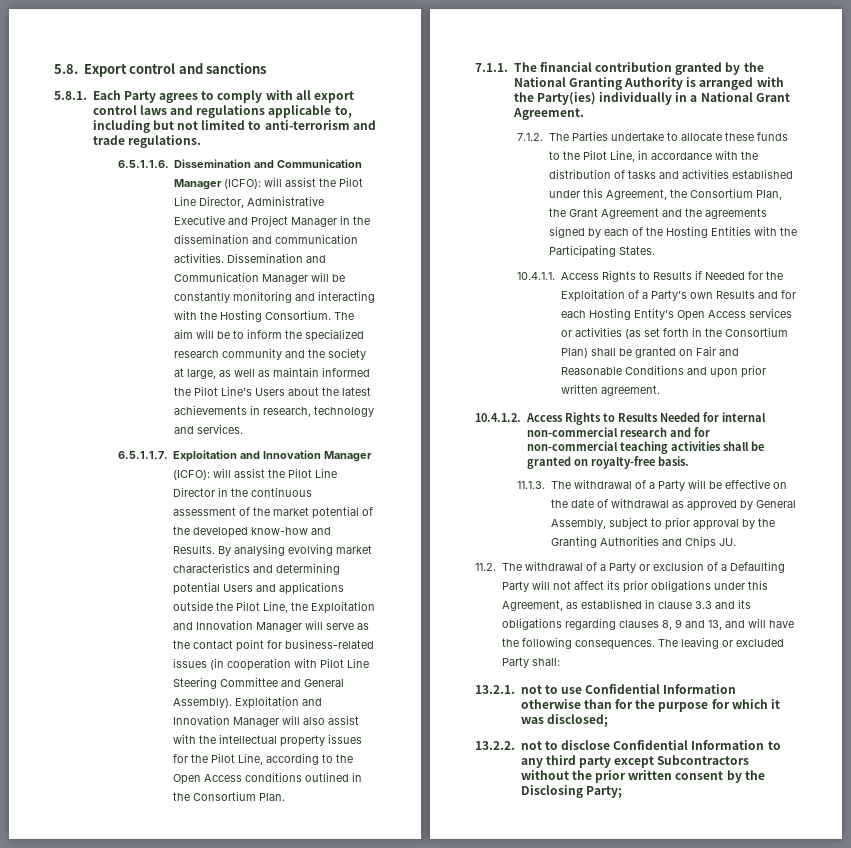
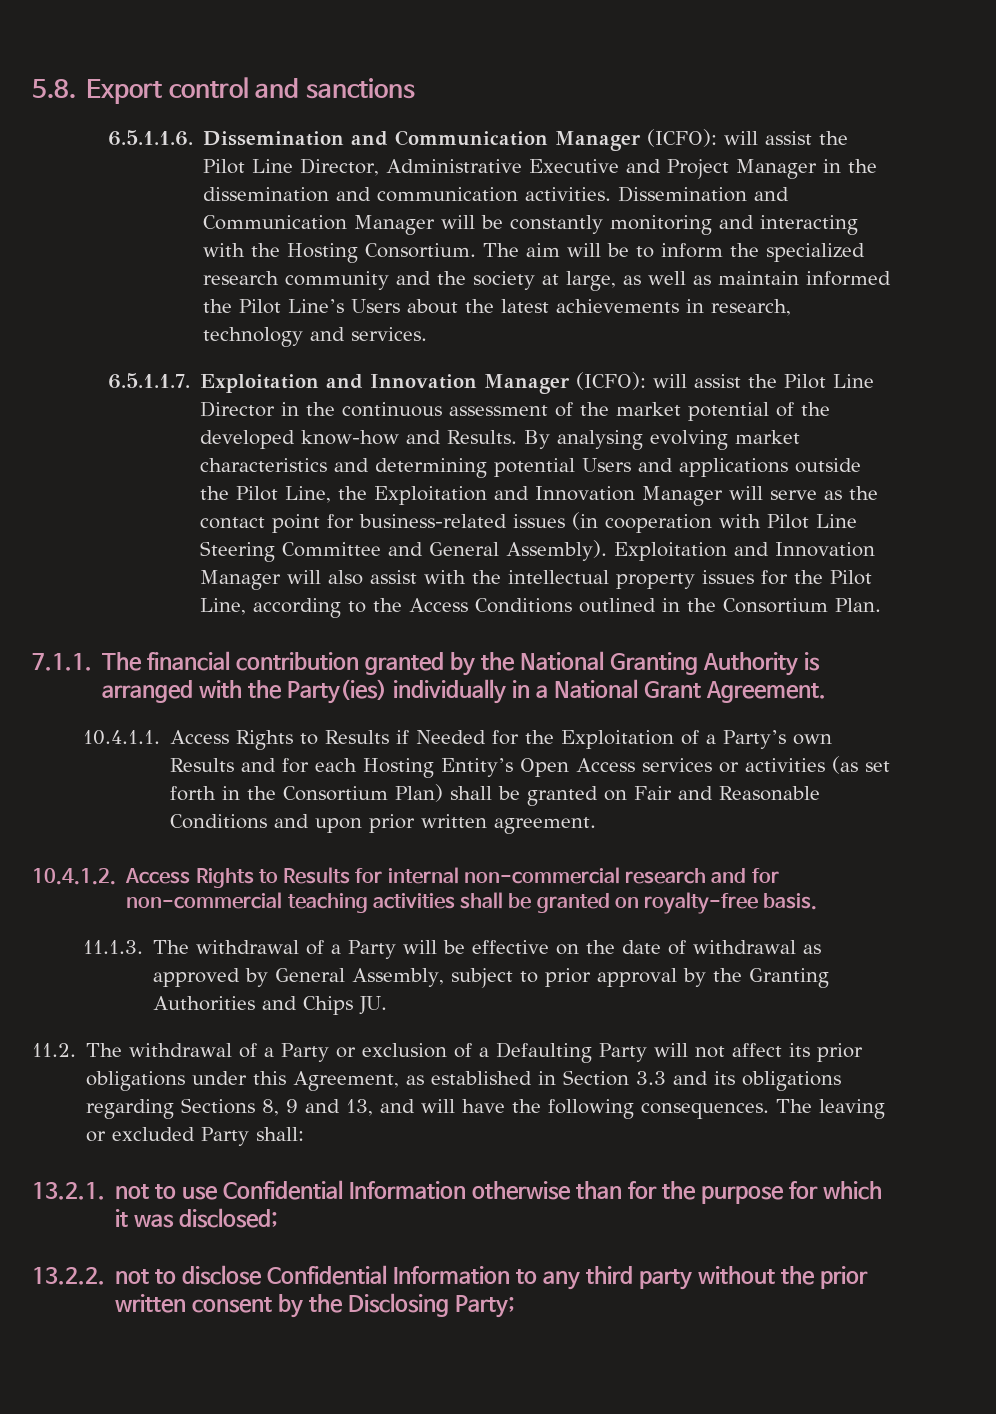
[54,90,355,103] [92,105,352,118] [92,120,376,133] [92,135,201,148] // 5.8.1. Each Party agrees to comply with all export control laws and regulations applicable to, including but not limited to anti-terrorism and trade regulations. -> (416, 88) none
[173,772,303,785] Open Access conditions -> [409,598,573,613] Access Conditions
[517,131,788,141] [548,150,758,162] [548,169,793,179] [548,188,782,200] [548,208,767,219] [548,226,797,238] [548,245,655,258] // 7.1.2. The Parties undertake to allocate these funds to the Pilot Line, in accordance with the distribution of tasks and activities established under this Agreement, the Consortium Plan, the Grant Agreement and the agreements signed by each of the Hosting Entities with the Participating States. -> (826, 692) none
[659,412,700,422] Needed -> (351, 875) none
[657,601,692,609] clause -> [563,1070,630,1086] Section
[618,620,659,628] clauses -> [181,1098,256,1114] Sections
[614,755,750,768] except Subcontractors -> (692, 1279) none

